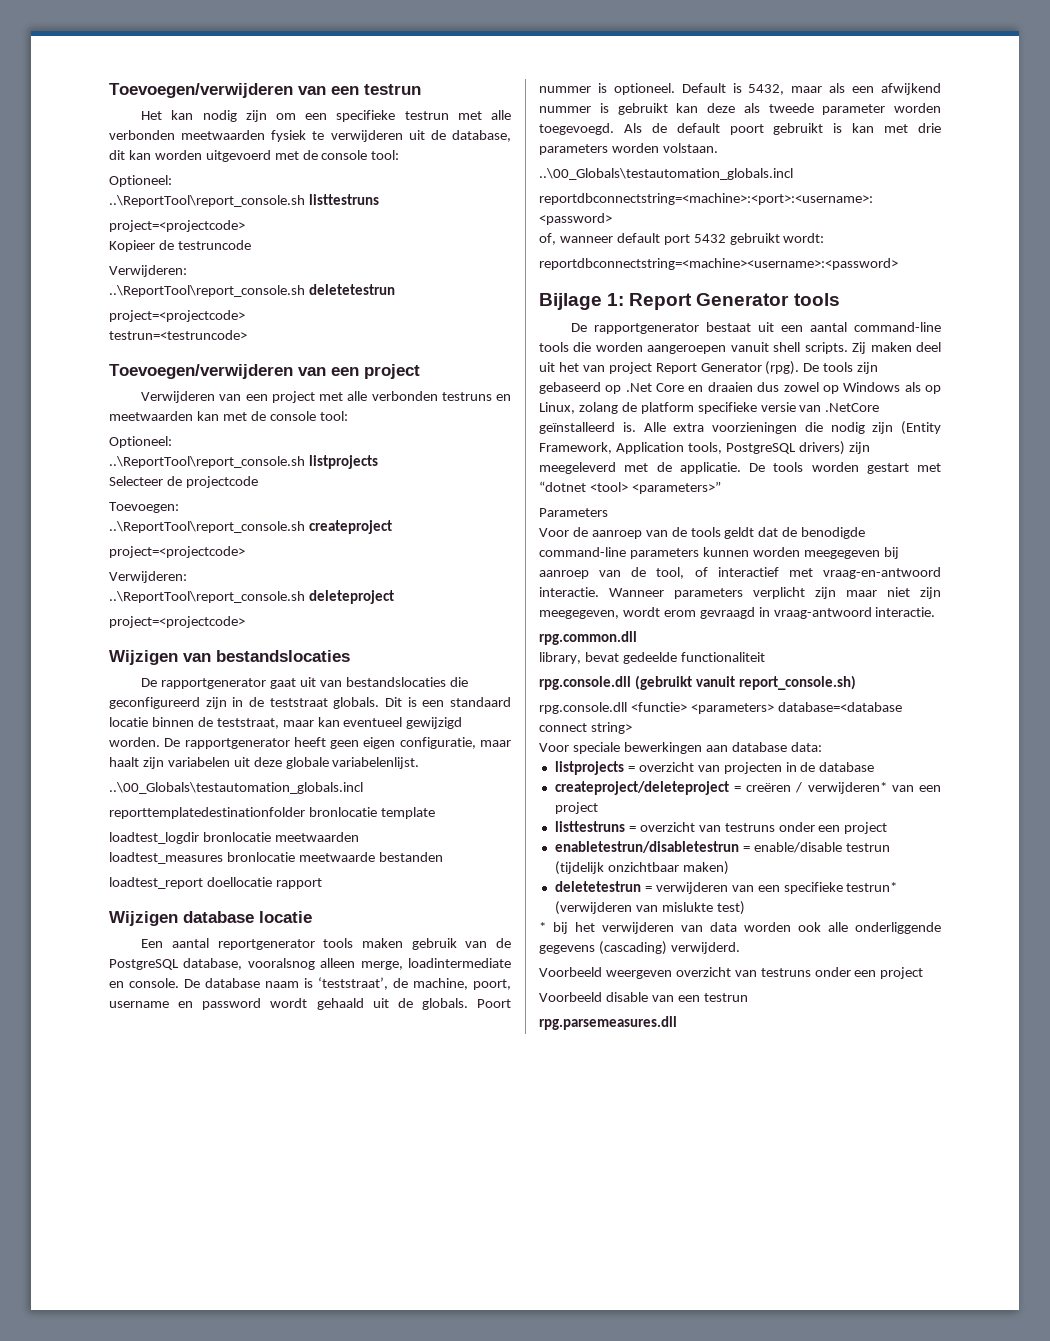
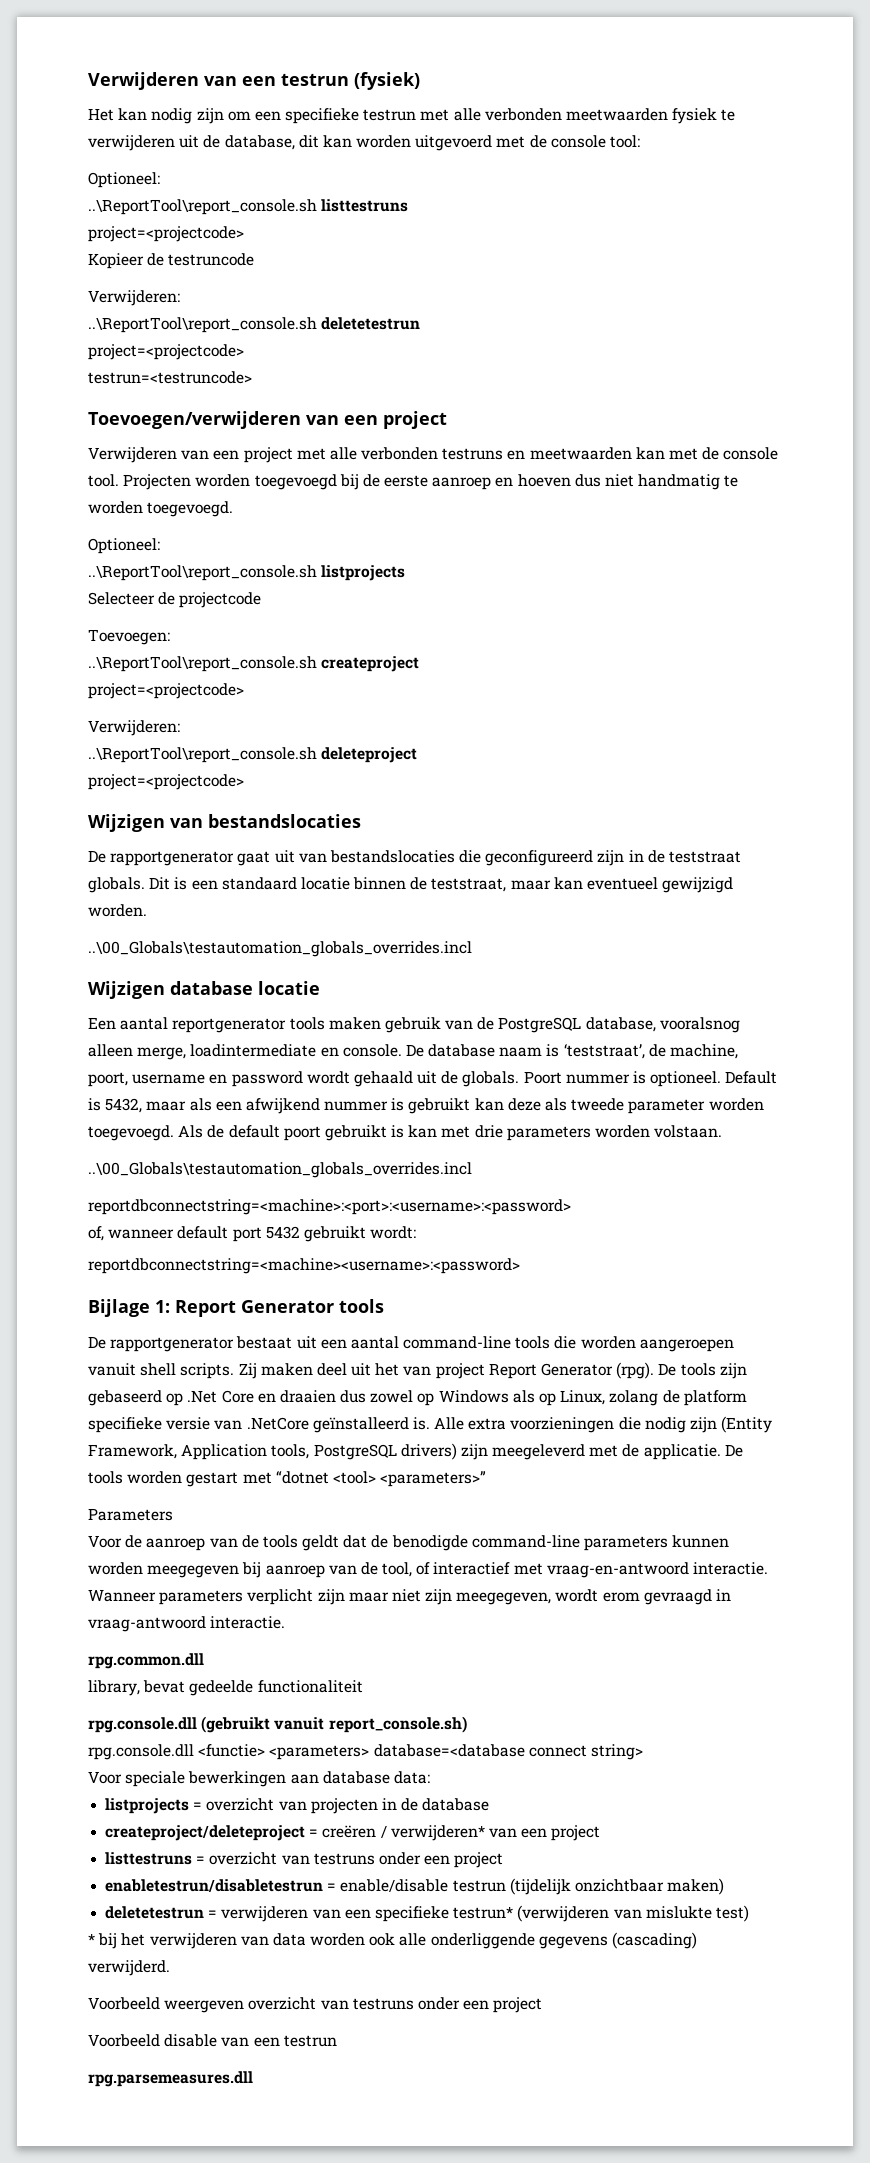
[109,83,421,98] Toevoegen/verwijderen van een testrun -> [88,72,420,90] Verwijderen van een testrun (fysiek)
[319,411,348,421] tool: -> [88,474,739,490] [88,501,234,517] tool. Projecten worden toegevoegd bij de eerste aanroep en hoeven dus niet handmatig te worden toegevoegd.
[164,737,511,749] [109,757,420,769] [109,782,363,794] [109,807,435,819] [109,832,359,844] [109,852,443,864] [109,877,322,889] De rapportgenerator heeft geen eigen configuratie, maar haalt zijn variabelen uit deze globale variabelenlijst. // ..\00_Globals\testautomation_globals.incl // reporttemplatedestinationfolder bronlocatie template // loadtest_logdir bronlocatie meetwaarden // loadtest_measures bronlocatie meetwaarde bestanden // loadtest_report doellocatie rapport -> [88,941,472,957] // ..\00_Globals\testautomation_globals_overrides.incl
[539,168,793,180] ..\00_Globals\testautomation_globals.incl -> [88,1162,472,1178] ..\00_Globals\testautomation_globals_overrides.incl

